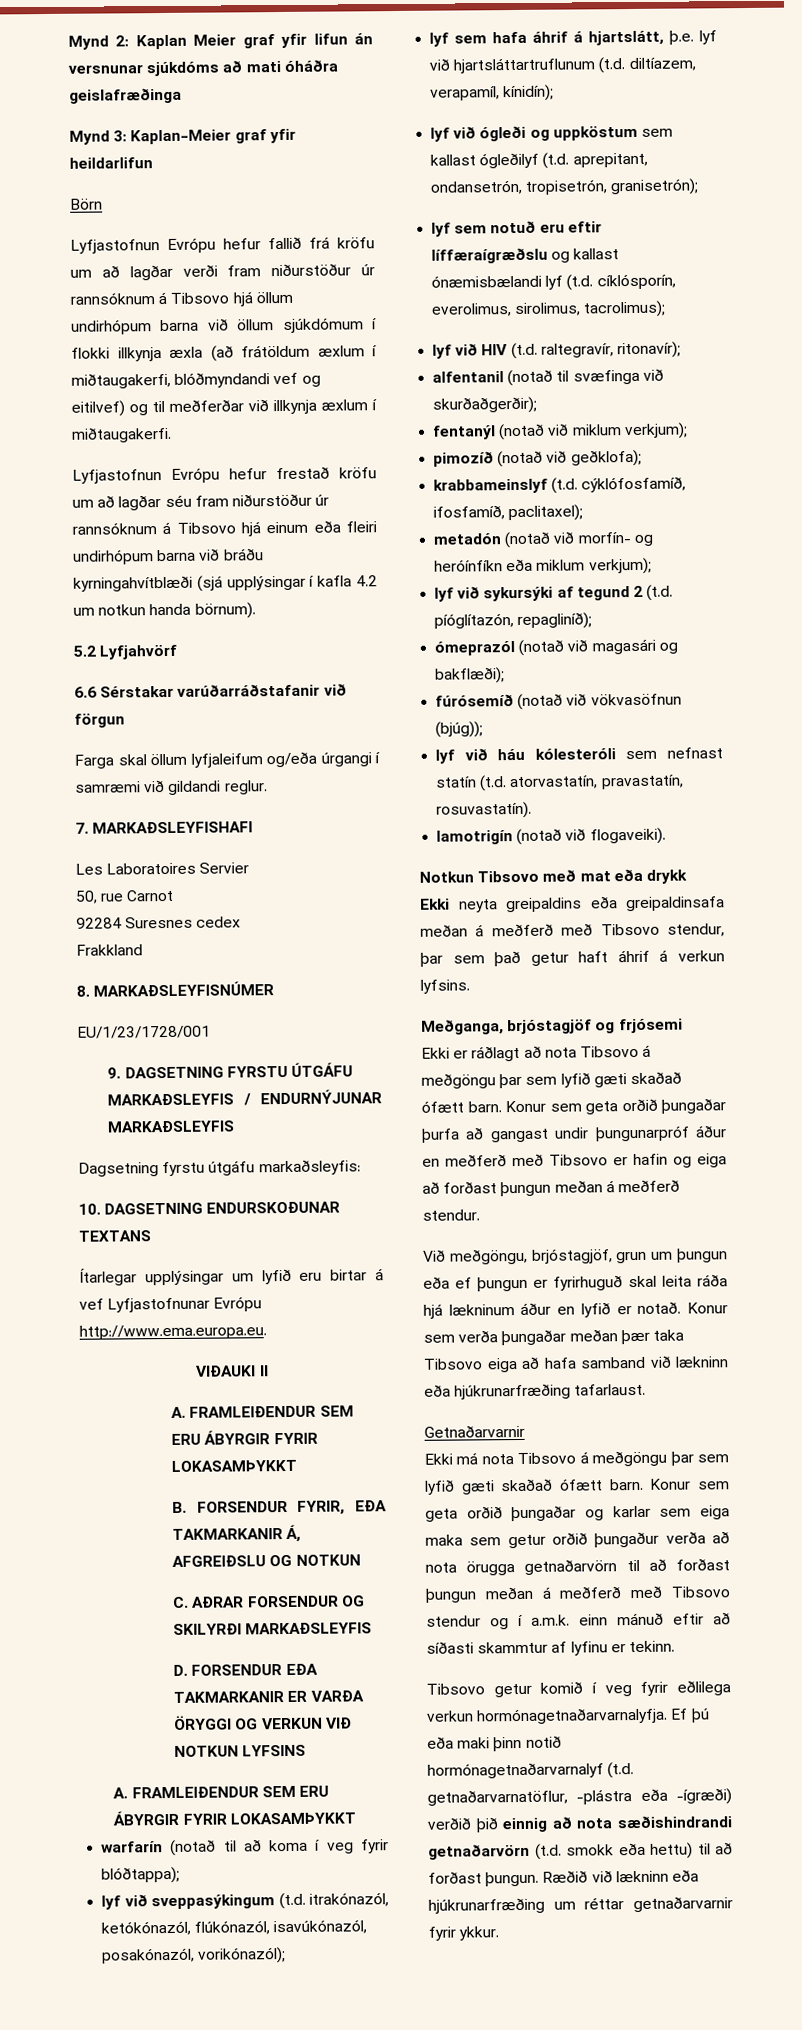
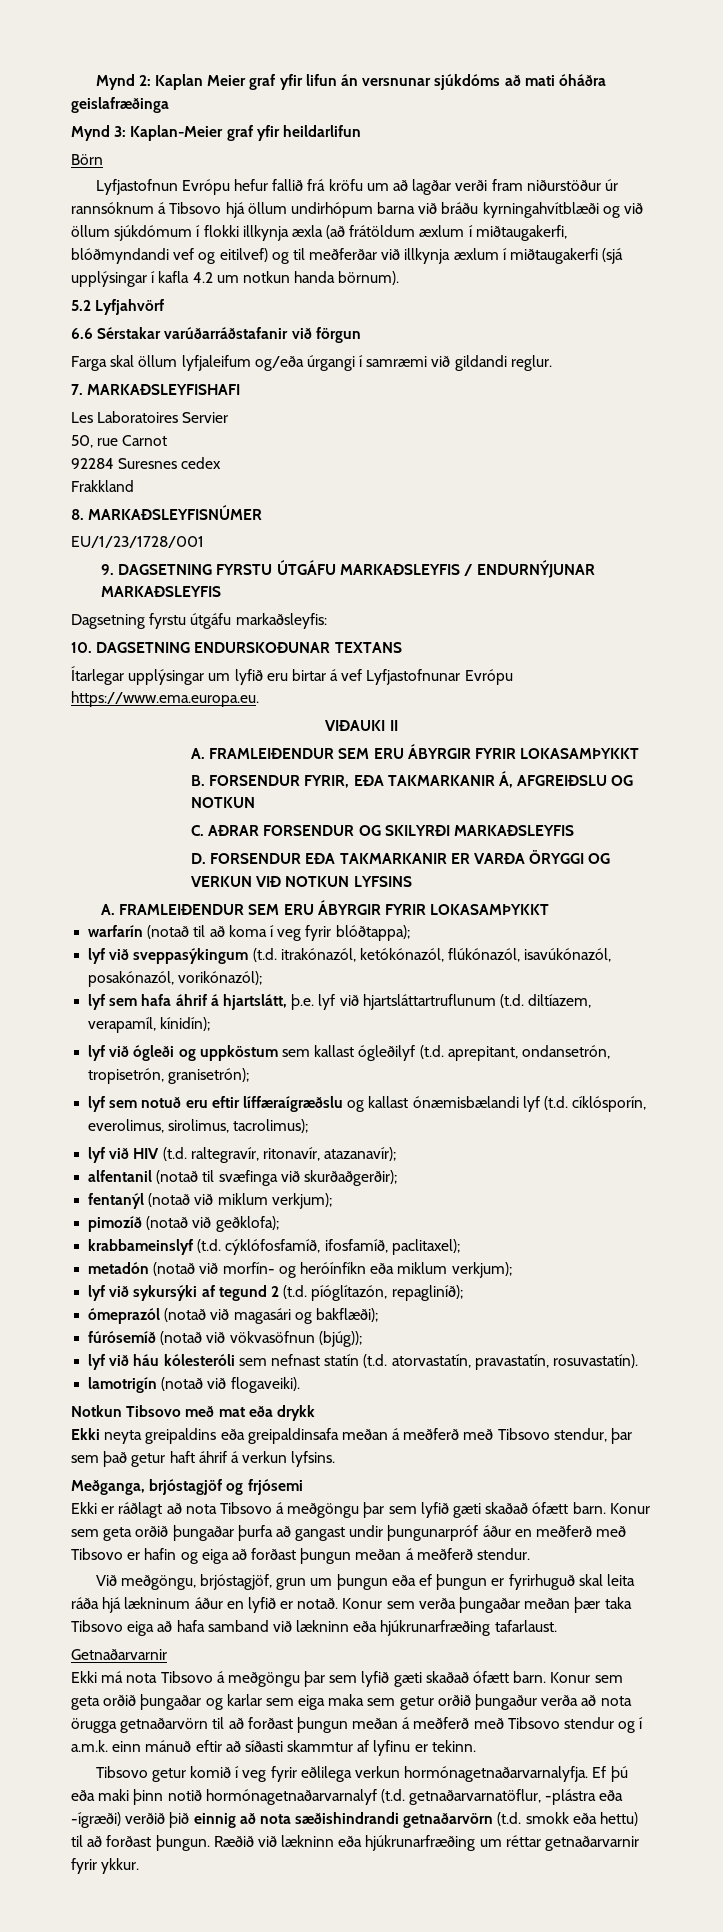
(229, 324) none -> [441,202,644,218] bráðu kyrningahvítblæði og við
[71,426,172,443] [72,466,377,484] [72,493,330,511] [72,520,377,537] [73,548,264,565] [73,575,193,592] miðtaugakerfi. // Lyfjastofnun Evrópu hefur frestað kröfu um að lagðar séu fram niðurstöður úr rannsóknum á Tibsovo hjá einum eða fleiri undirhópum barna við bráðu kyrningahvítblæði -> [510,248,599,264] miðtaugakerfi
[79,1324,267,1340] http://www.ema.europa.eu. -> [71,691,259,707] https://www.ema.europa.eu.
[616,341,681,359] ritonavír); -> [262,1147,397,1161] ritonavír, atazanavír);

